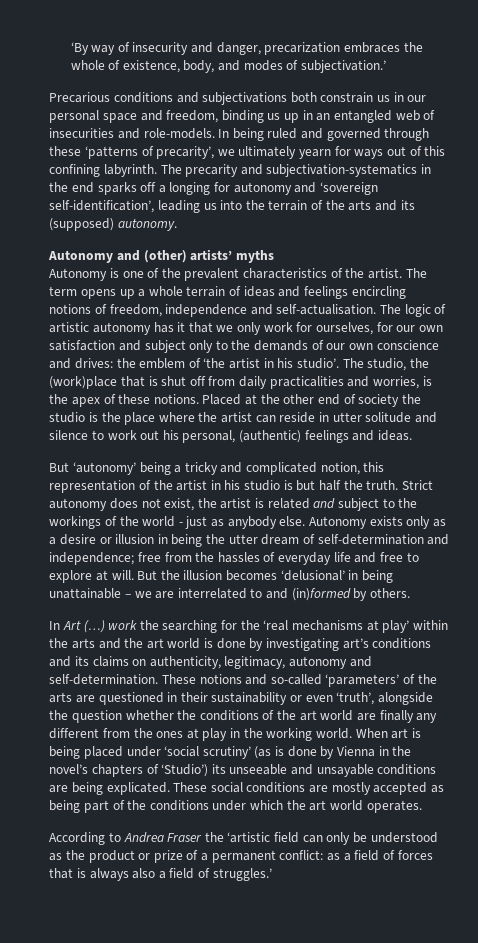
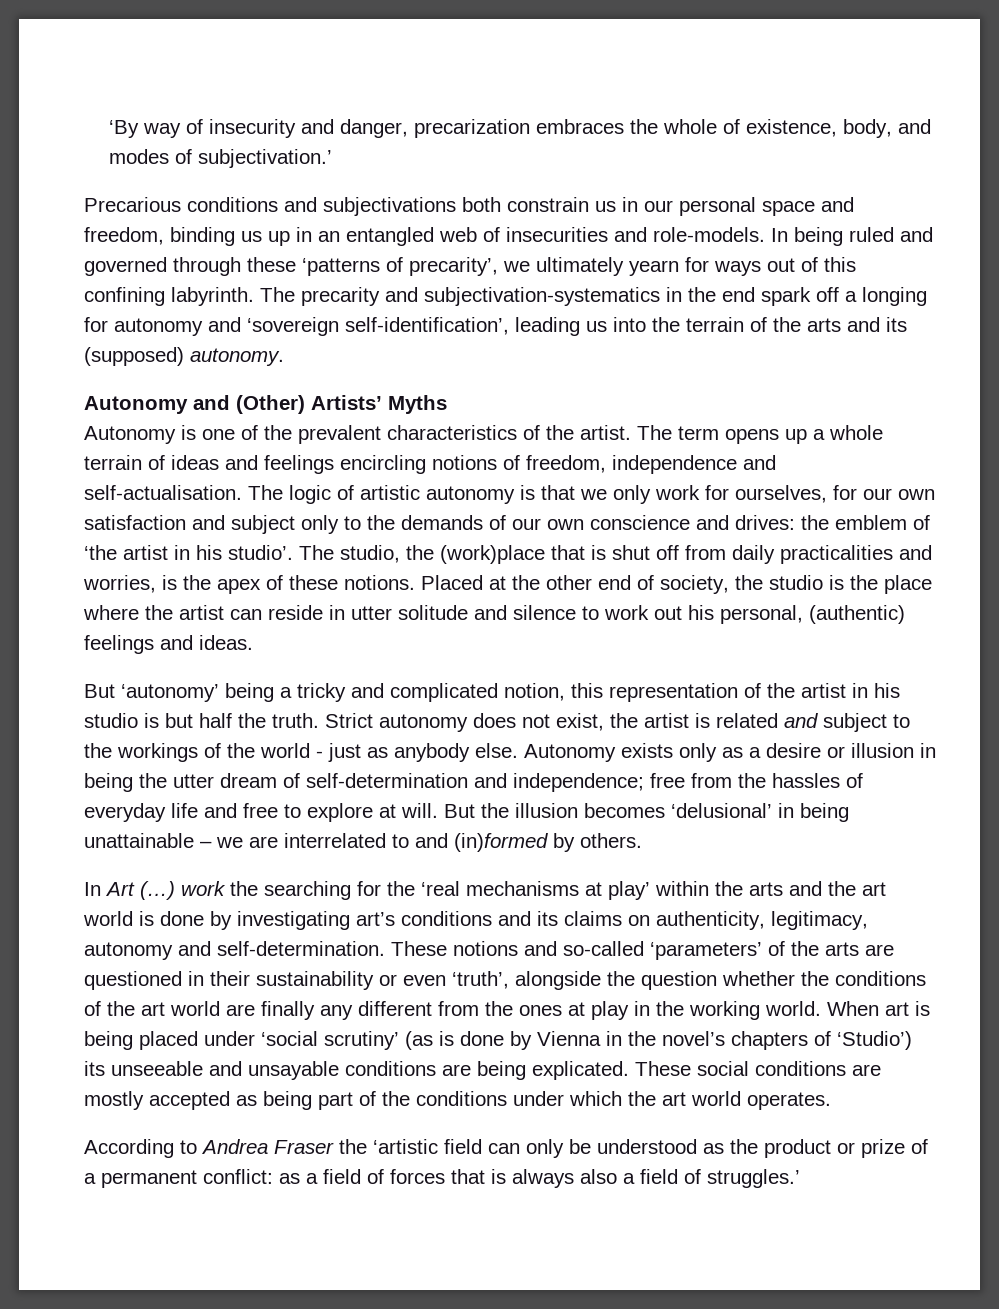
[97,182,137,195] sparks -> [760,287,811,306] spark
[143,249,274,263] (other) artists’ myths -> [235,395,447,414] (Other) Artists’ Myths
[153,322,186,333] has it -> [519,485,535,500] is
[358,394,400,407] society -> [659,575,729,594] society,

